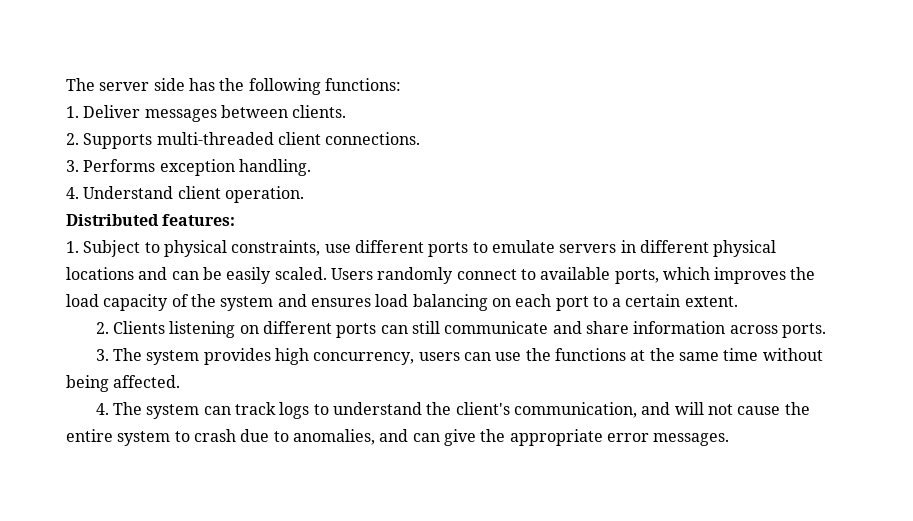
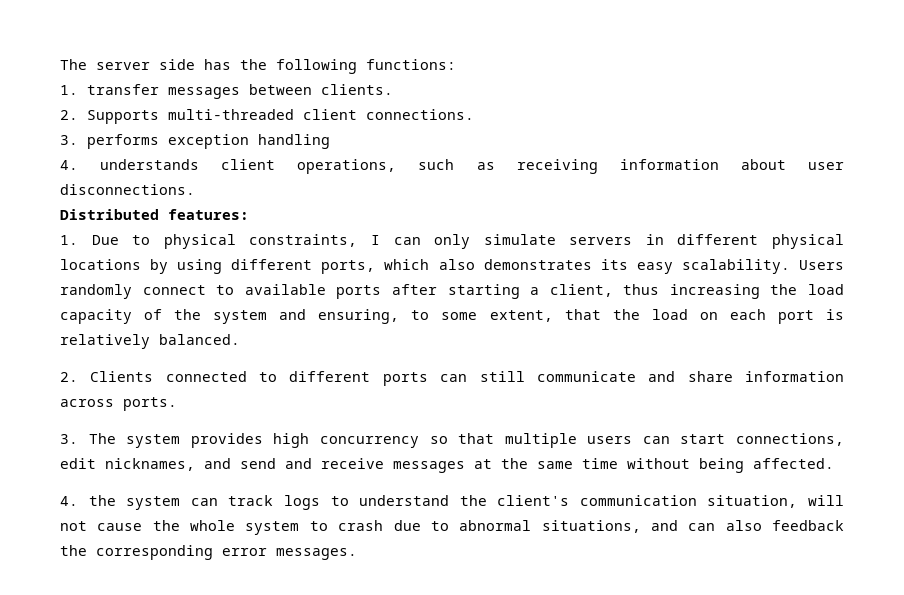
[83,105,141,118] Deliver -> [87,84,159,95] transfer
[83,159,311,176] [66,186,304,203] Performs exception handling. // 4. Understand client operation. -> [87,134,330,149] [60,159,844,174] [60,184,195,195] performs exception handling // 4. understands client operations, such as receiving information about user disconnections.
[83,240,141,257] Subject -> [91,235,119,245] Due
[324,240,555,257] use different ports to emulate -> [370,234,556,249] I can only simulate
[138,267,327,284] and can be easily scaled. -> [150,259,790,274] by using different ports, which also demonstrates its easy scalability.
[614,267,787,284] ports, which improves -> [336,284,760,299] ports after starting a client, thus increasing
[310,294,738,311] ensures load balancing on each port to a certain extent. -> [318,309,845,324] [60,334,240,349] ensuring, to some extent, that the load on each port is relatively balanced.
[169,321,259,338] listening on -> [165,371,278,382] connected to
[313,348,626,365] concurrency, users can use the functions -> [319,433,845,448] [60,458,465,473] concurrency so that multiple users can start connections, edit nicknames, and send and receive messages
[113,402,143,415] The -> [88,495,116,506] the
[513,402,671,418] communication, and -> [579,495,798,508] communication situation,
[66,429,113,442] entire -> [190,520,236,531] whole
[292,429,603,446] anomalies, and can give the appropriate -> [459,520,844,533] [60,545,213,560] abnormal situations, and can also feedback the corresponding

